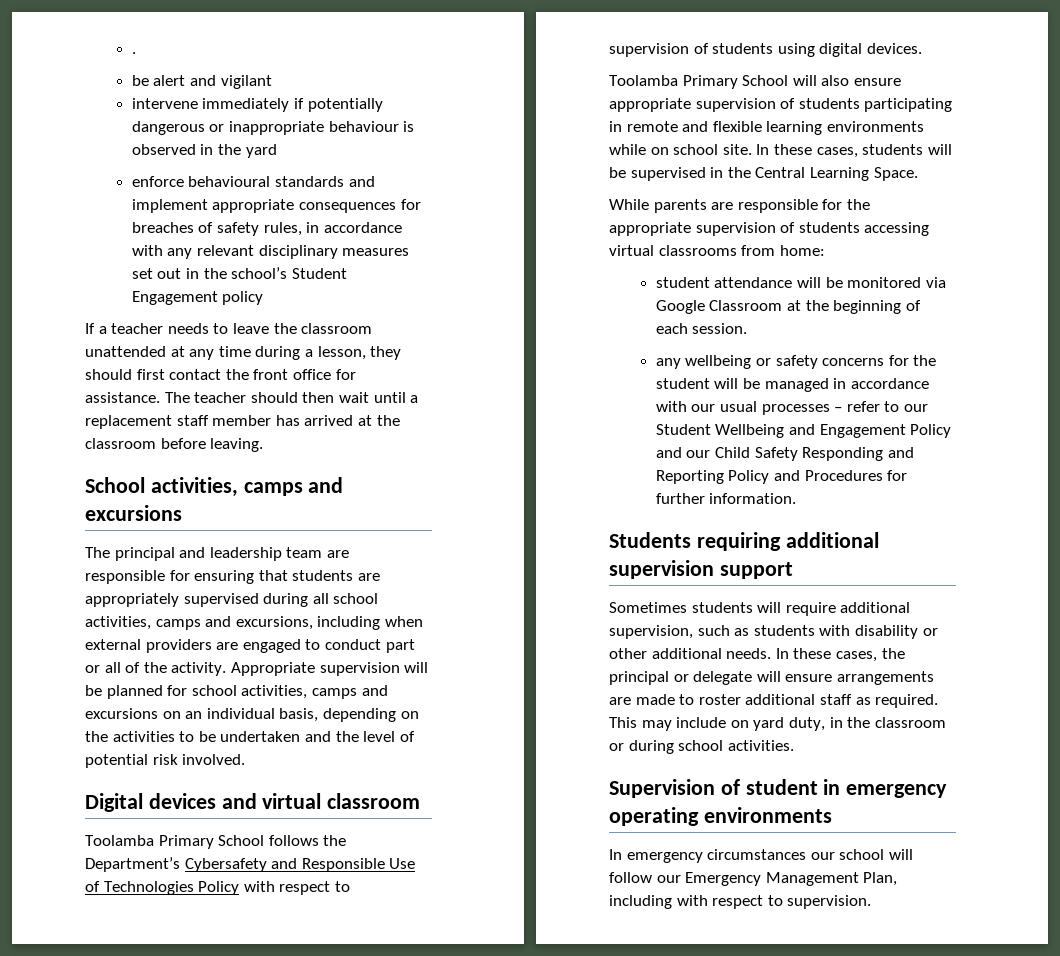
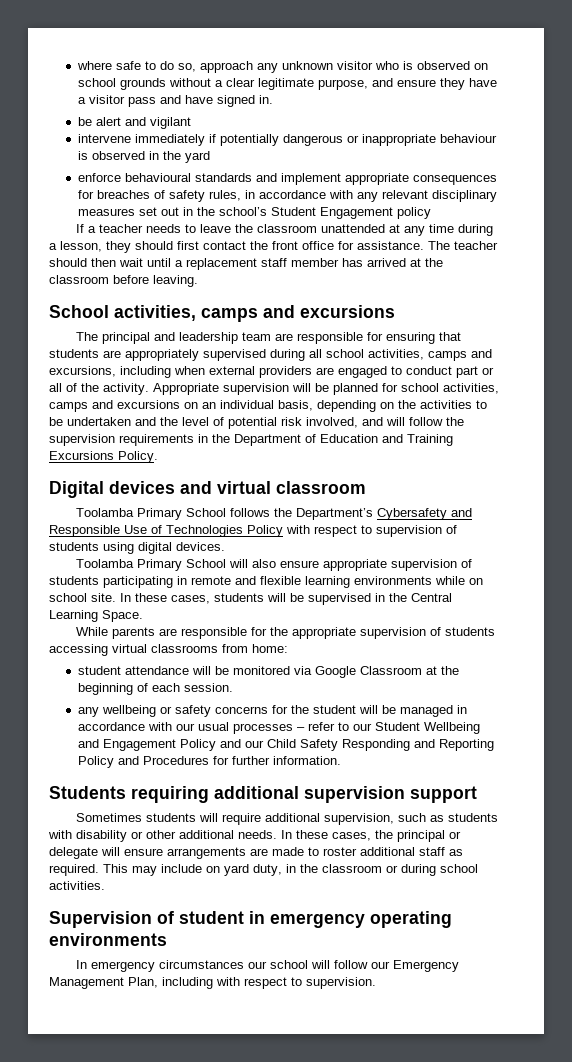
[131,52,136,54] . -> [76,61,488,73] [77,78,497,90] [77,95,273,107] where safe to do so, approach any unknown visitor who is observed on school grounds without a clear legitimate purpose, and ensure they have a visitor pass and have signed in.
[182,754,246,765] involved. -> [306,417,464,428] [49,434,453,446] [49,451,158,463] involved, and will follow the supervision requirements in the Department of Education and Training Excursions Policy.

